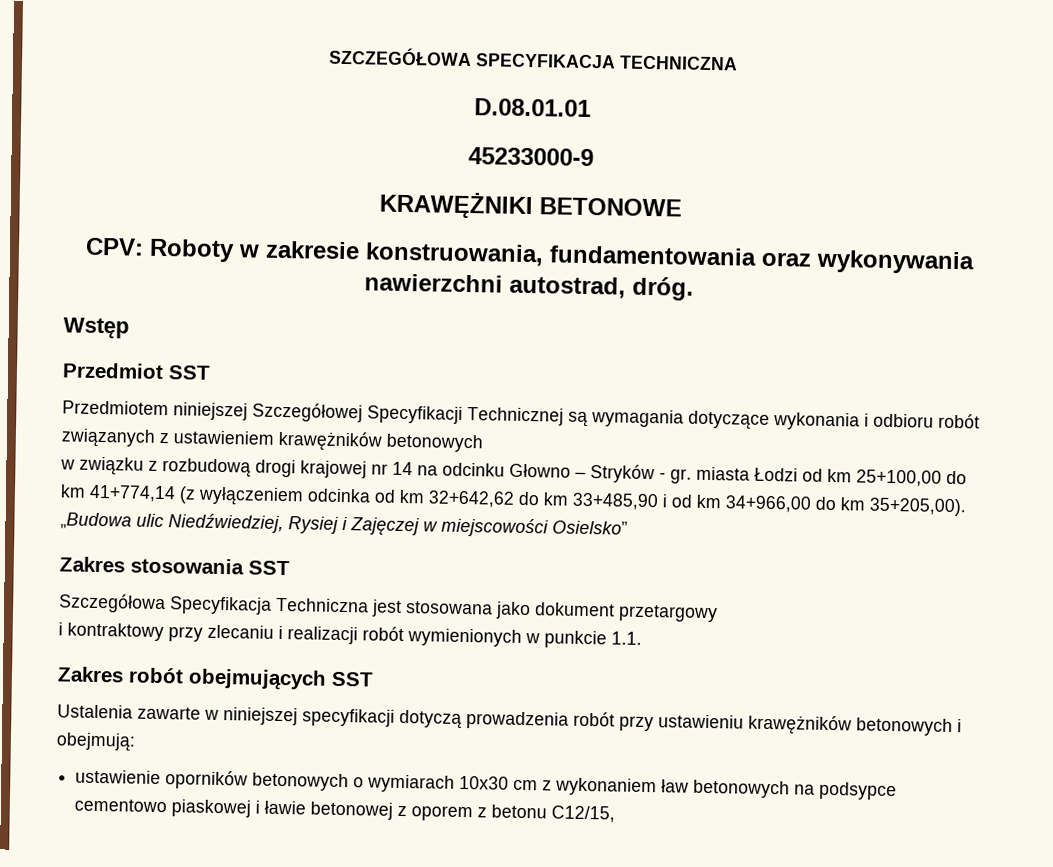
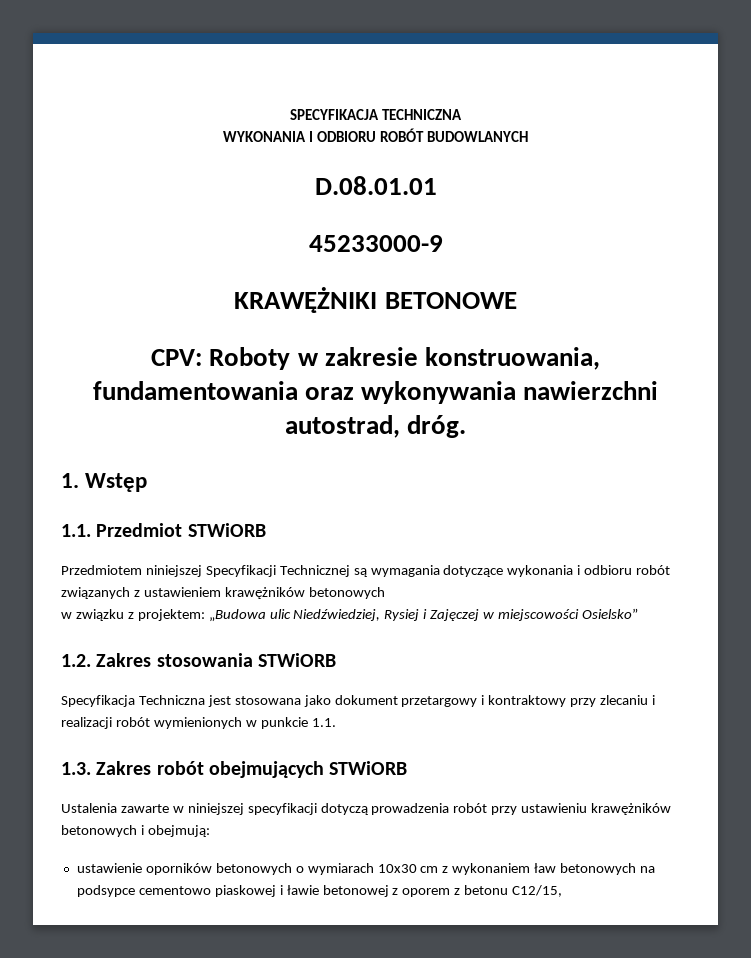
[328,46,472,67] SZCZEGÓŁOWA -> (290, 114) none
(738, 63) none -> [223,128,528,142] // WYKONANIA I ODBIORU ROBÓT BUDOWLANYCH
(694, 288) none -> [61,473,79,488] 1.
[62,362,211,380] Przedmiot SST -> [61,523,266,537] 1.1. Przedmiot STWiORB
[252,402,363,423] Szczegółowej -> (202, 571) none
[162,458,967,487] [60,484,966,517] rozbudową drogi krajowej nr 14 na odcinku Głowno – Stryków - gr. miasta Łodzi od km 25+100,00 do km 41+774,14 (z wyłączeniem odcinka od km 32+642,62 do km 33+485,90 i od km 34+966,00 do km 35+205,00). -> [137,609,205,621] projektem:
(628, 527) none -> [61,654,91,667] 1.2.
[248,560,290,576] [59,593,166,614] SST // Szczegółowa -> [257,653,336,667] STWiORB //
(718, 613) // -> (478, 701) none
(642, 638) none -> [61,762,91,775] 1.3.
[331,671,374,687] SST -> [329,761,408,775] STWiORB

